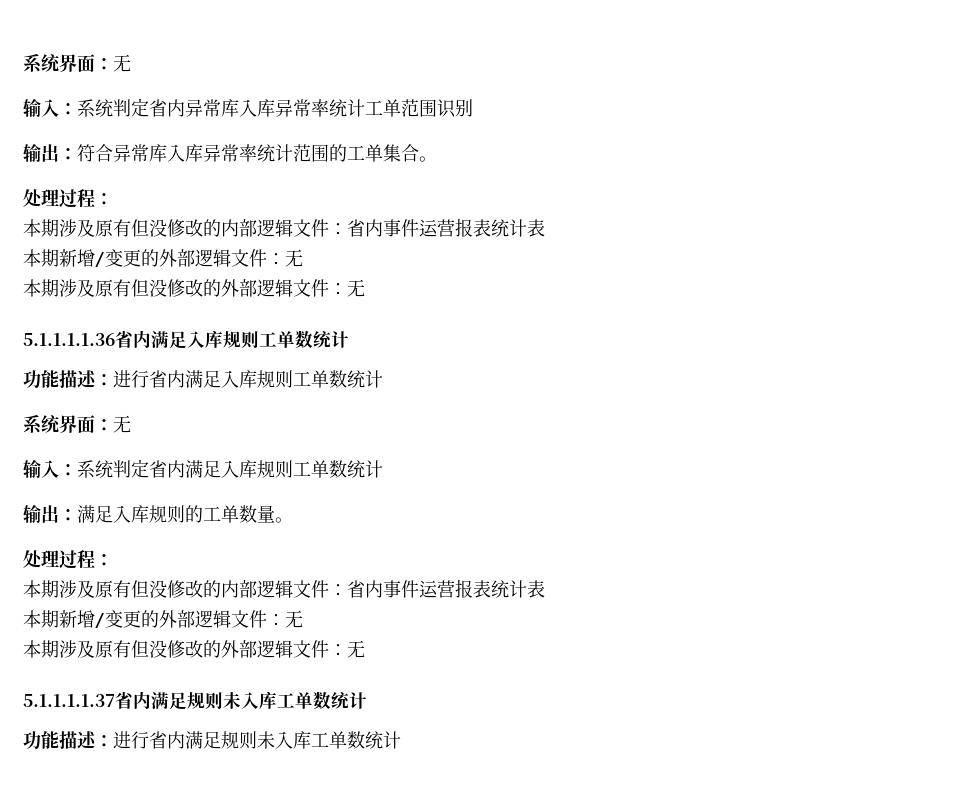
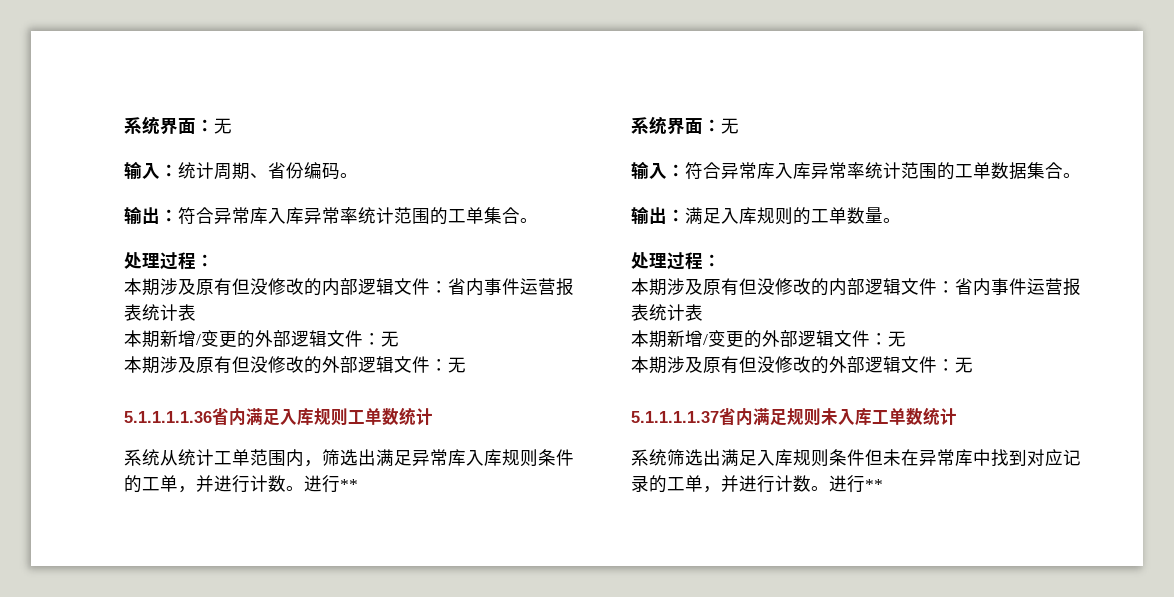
[23,53,131,73] [23,98,473,118] 系统界面：无 // 输入：系统判定省内异常库入库异常率统计工单范围识别 -> [124,116,232,135] [124,161,358,180] 系统界面：无 // 输入：统计周期、省份编码。
[23,370,383,388] [23,414,131,434] [23,459,383,478] 功能描述：进行省内满足入库规则工单数统计 // 系统界面：无 // 输入：系统判定省内满足入库规则工单数统计 -> [124,449,574,467] [124,475,358,493] [631,116,739,135] [631,161,1081,180] 系统从统计工单范围内，筛选出满足异常库入库规则条件的工单，并进行计数。进行** // 系统界面：无 // 输入：符合异常库入库异常率统计范围的工单数据集合。
[23,731,401,749] 功能描述：进行省内满足规则未入库工单数统计 -> [631,449,1081,467] [631,475,883,493] 系统筛选出满足入库规则条件但未在异常库中找到对应记录的工单，并进行计数。进行**

